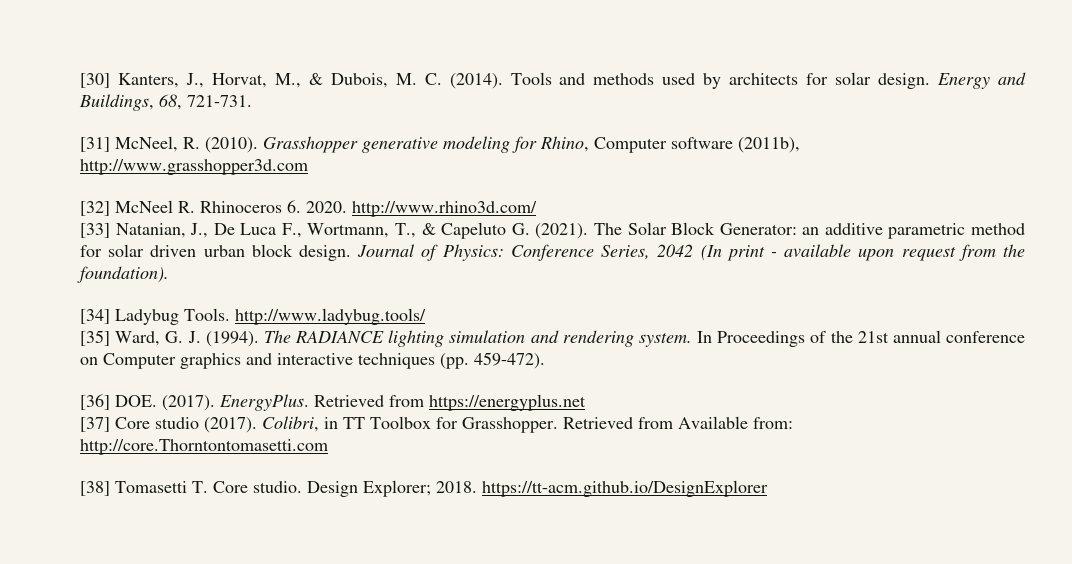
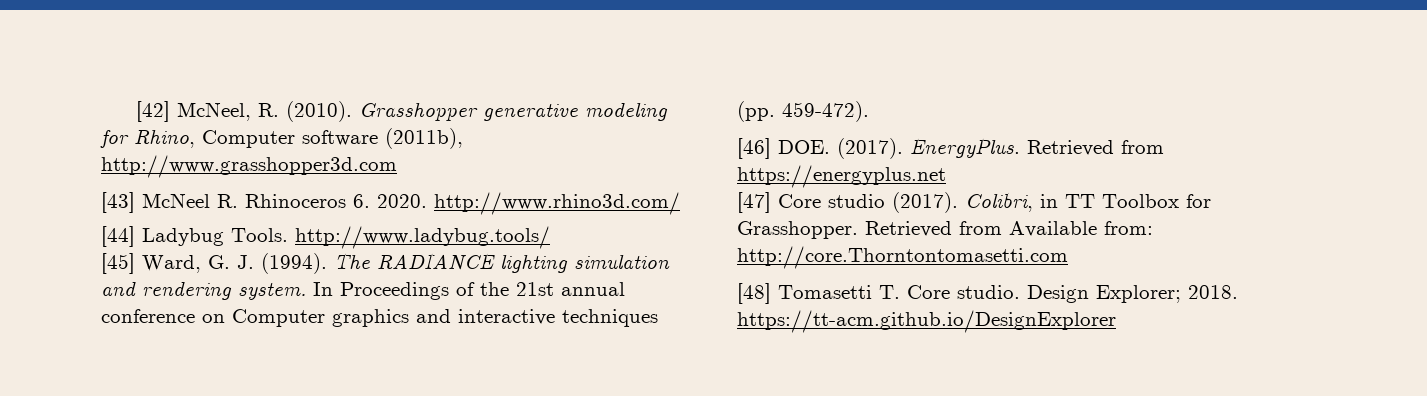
[80,72,1027,89] [79,94,252,111] [80,137,110,152] [30] Kanters, J., Horvat, M., & Dubois, M. C. (2014). Tools and methods used by architects for solar design. Energy and Buildings, 68, 721-731. // [31] -> [136,101,171,122] [42]
[80,201,110,216] [32] -> [101,192,135,213] [43]
[80,222,1025,239] [80,244,1025,261] [77,266,169,283] [80,309,110,324] [33] Natanian, J., De Luca F., Wortmann, T., & Capeluto G. (2021). The Solar Block Generator: an additive parametric method for solar driven urban block design. Journal of Physics: Conference Series, 2042 (In print - available upon request from the foundation). // [34] -> [101,226,135,247] [44]
[80,330,110,346] [35] -> [101,253,135,274] [45]
[80,394,110,410] [36] -> [737,138,771,159] [46]
[80,417,110,432] [37] -> [737,192,771,213] [47]
[80,481,110,496] [38] -> [737,283,771,304] [48]

